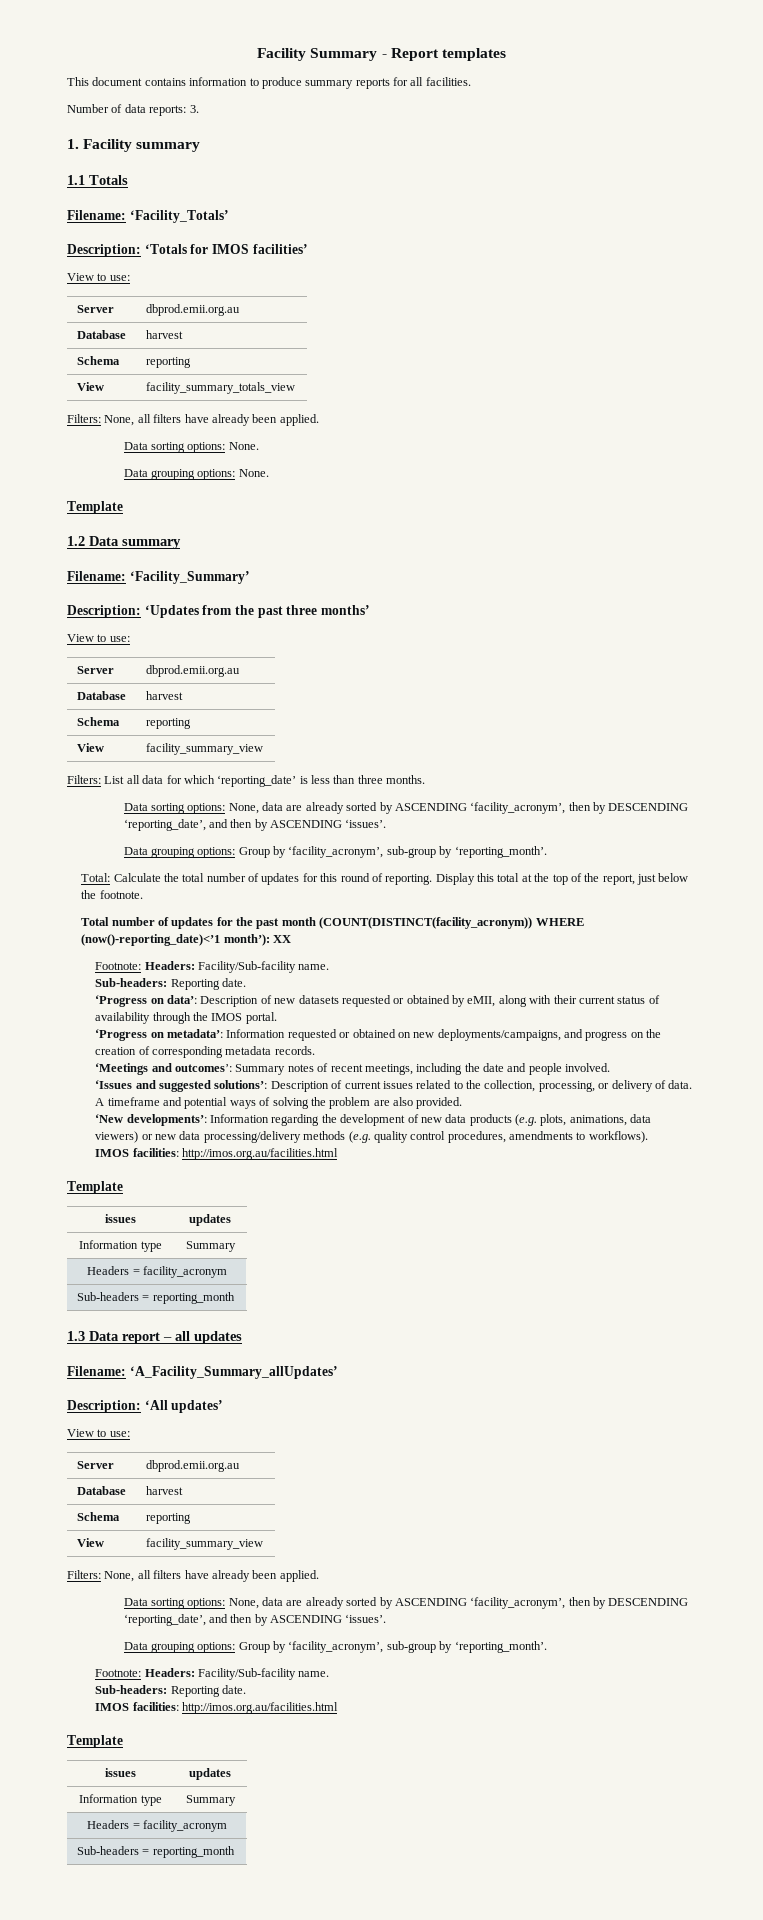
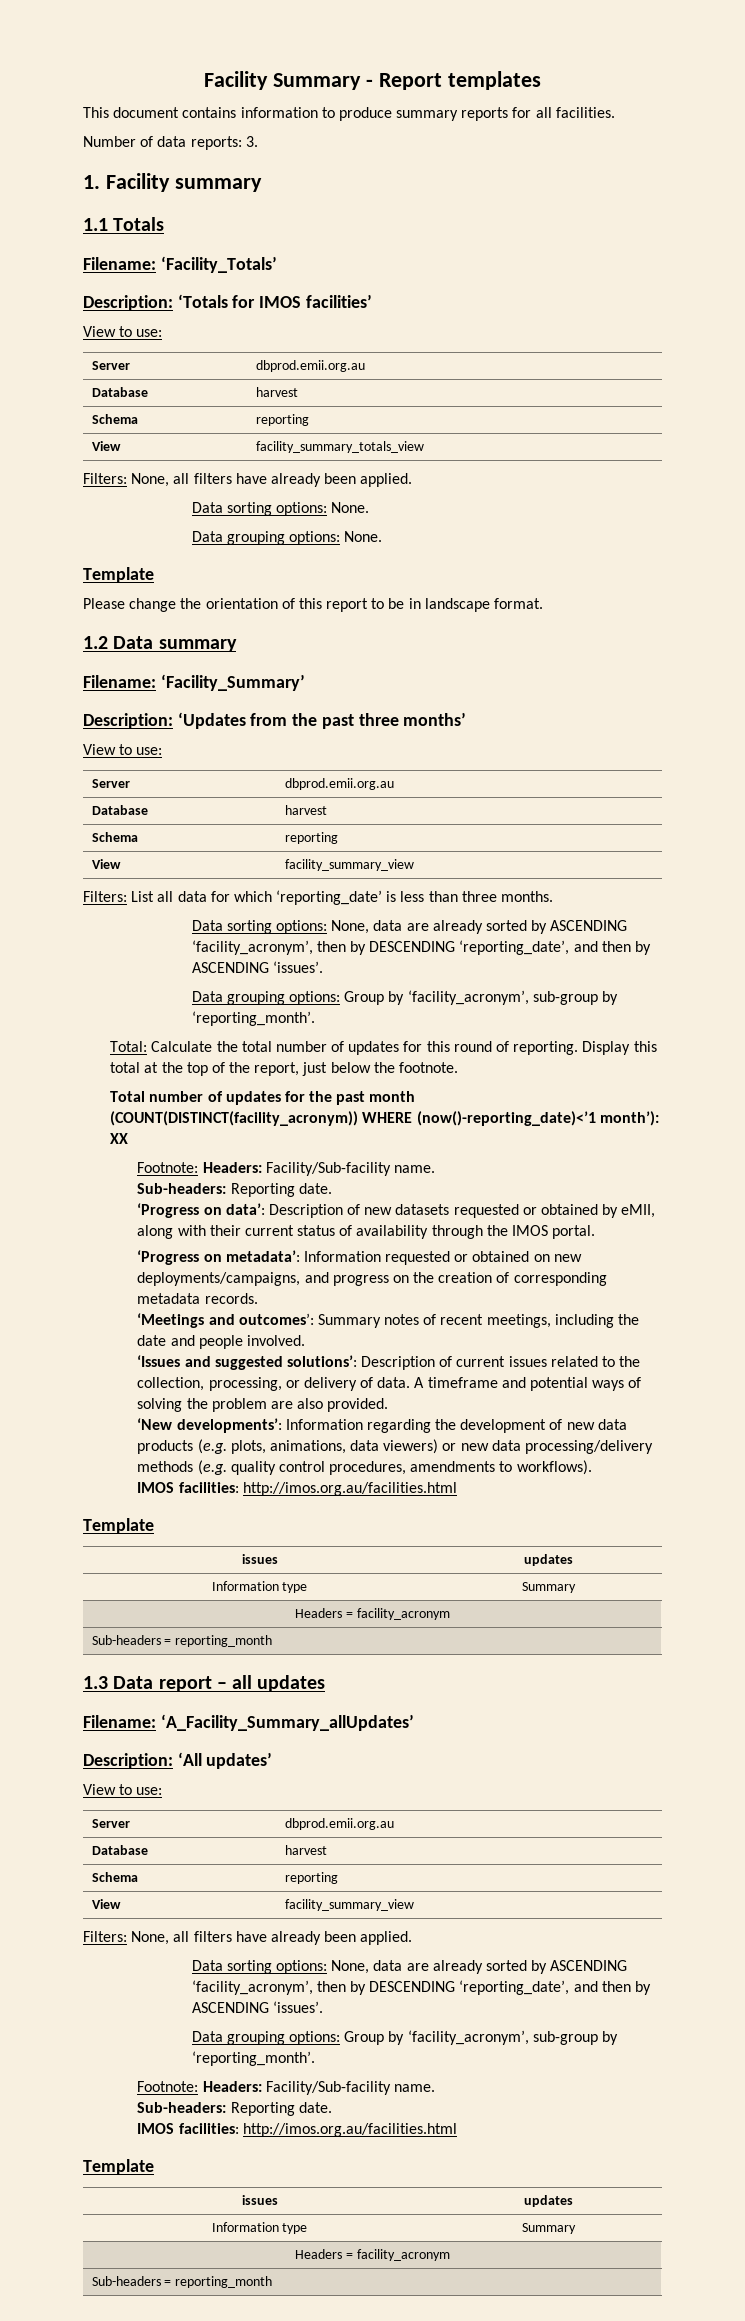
(123, 507) none -> [83,598,544,612] // Please change the orientation of this report to be in landscape format.

